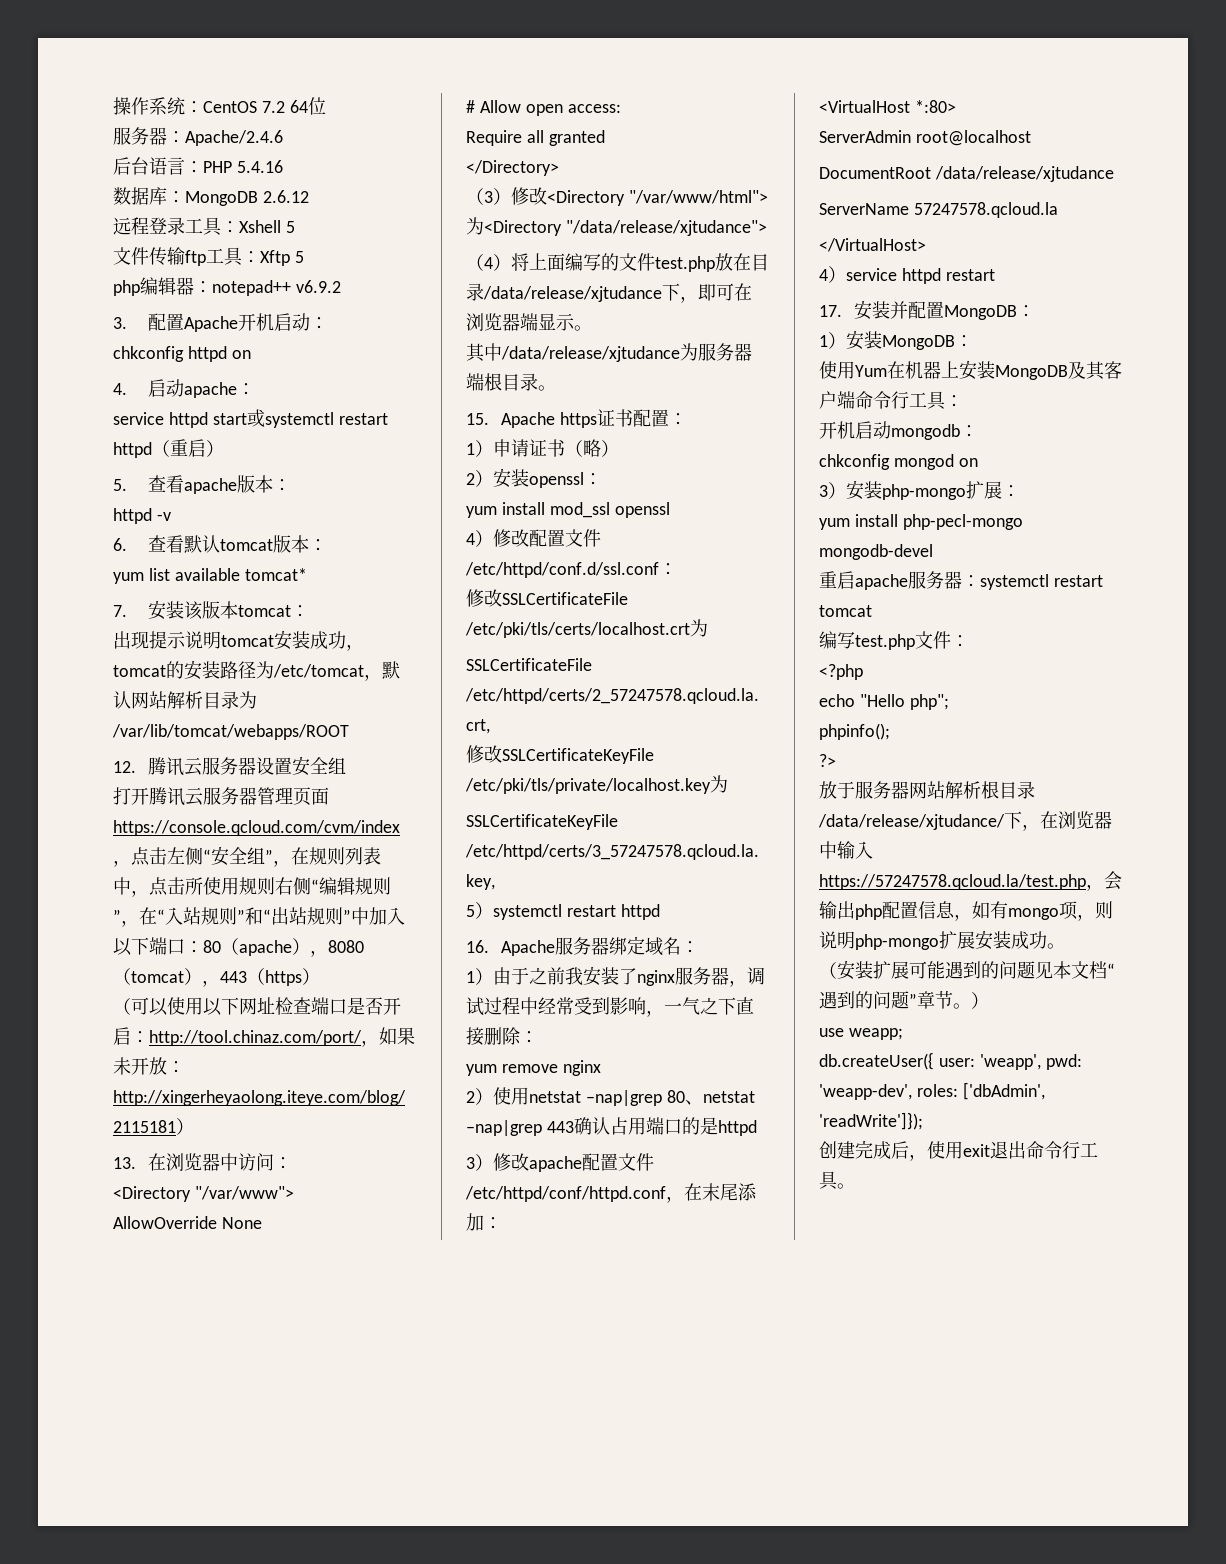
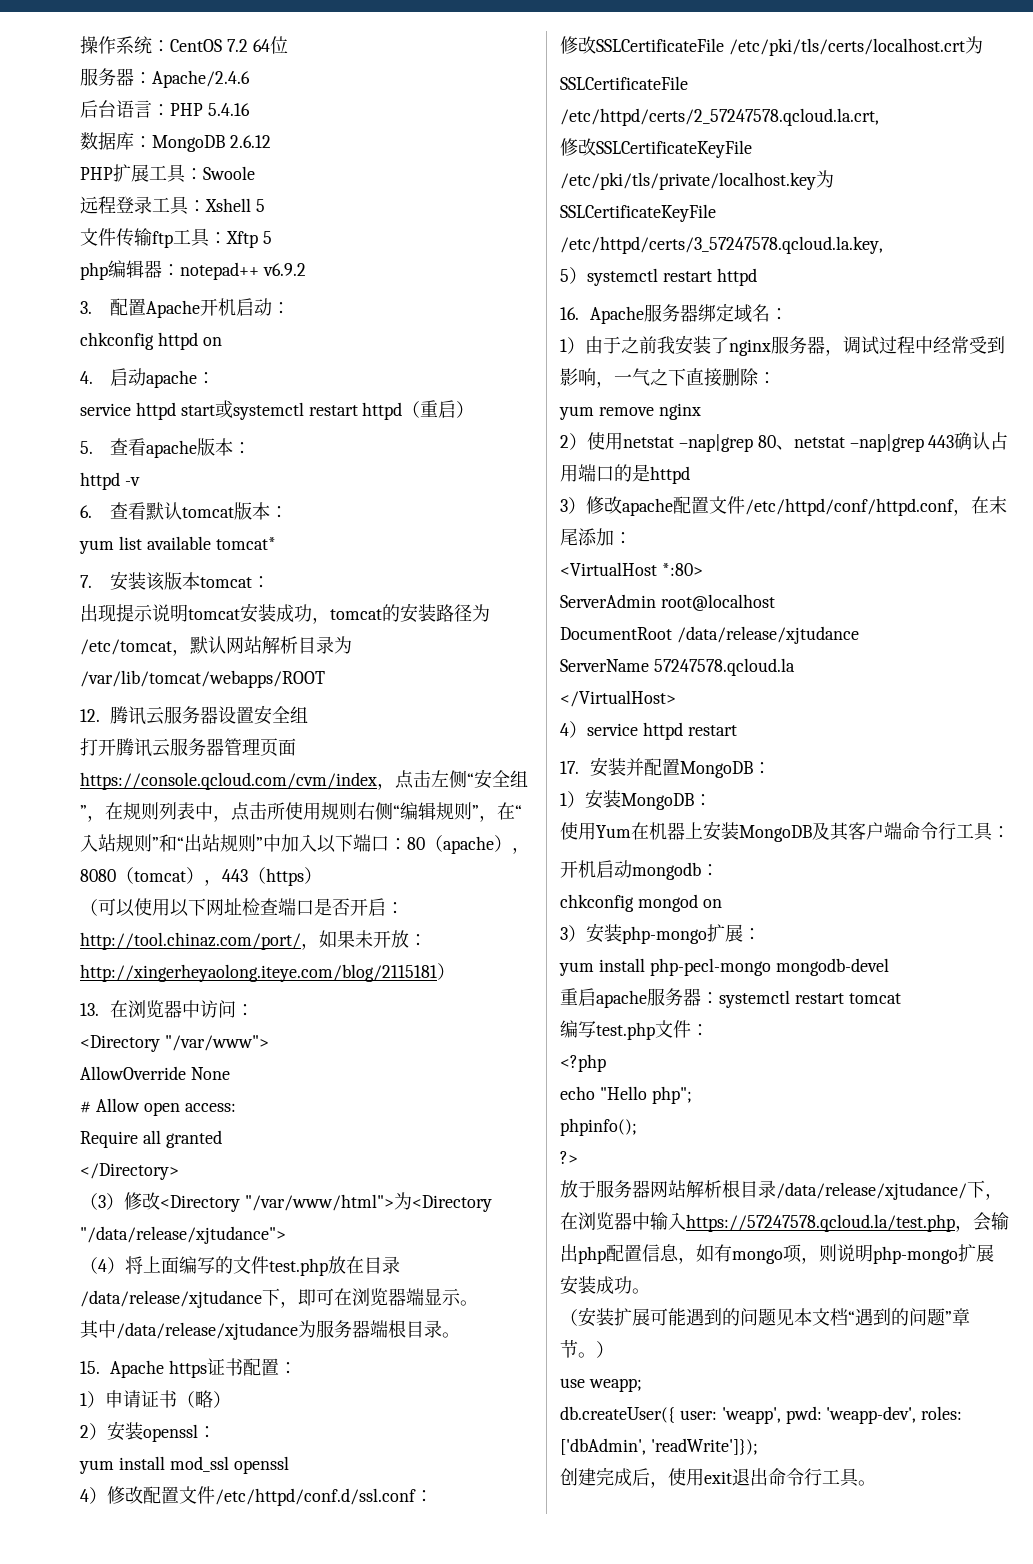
(309, 196) none -> [80,164,255,183] // PHP扩展工具：Swoole

